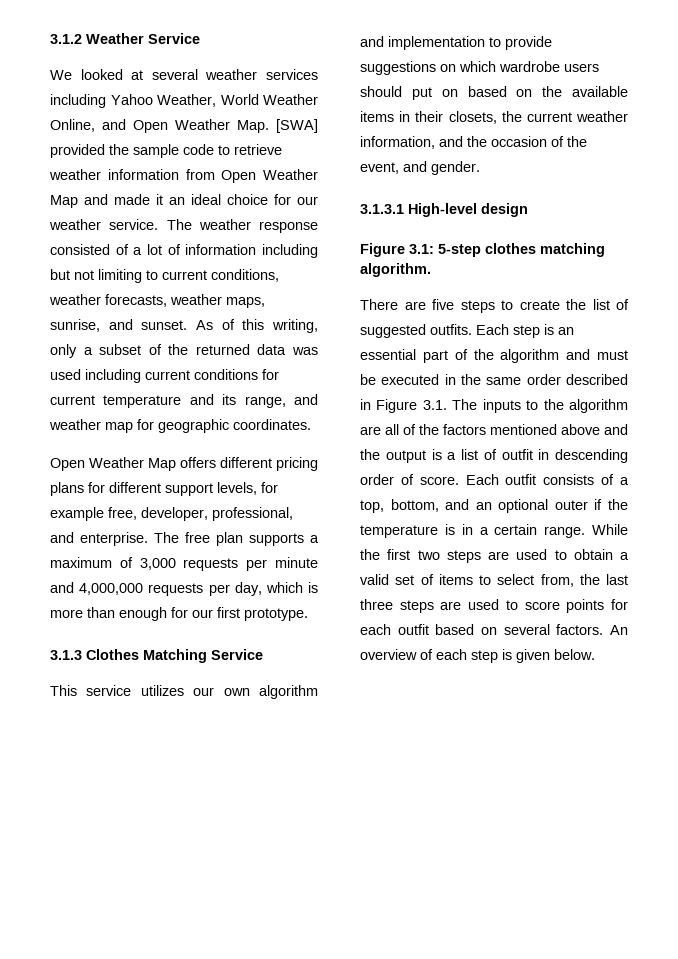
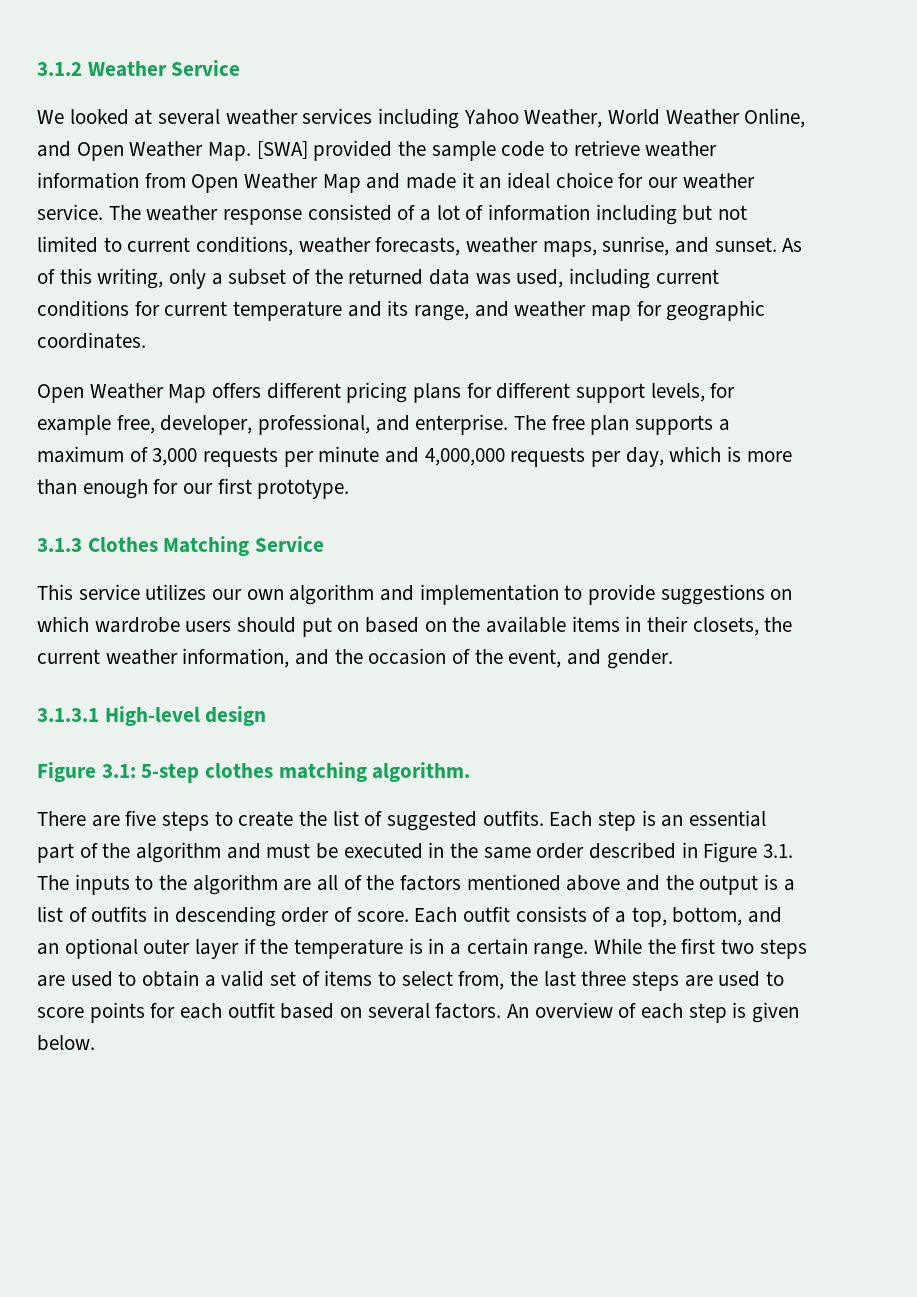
[98,269,142,283] limiting -> [37,236,98,253] limited
[50,369,81,380] used -> [516,269,564,288] used,
[501,449,533,460] outfit -> [91,906,148,922] outfits
(588, 505) none -> [195,939,240,959] layer

